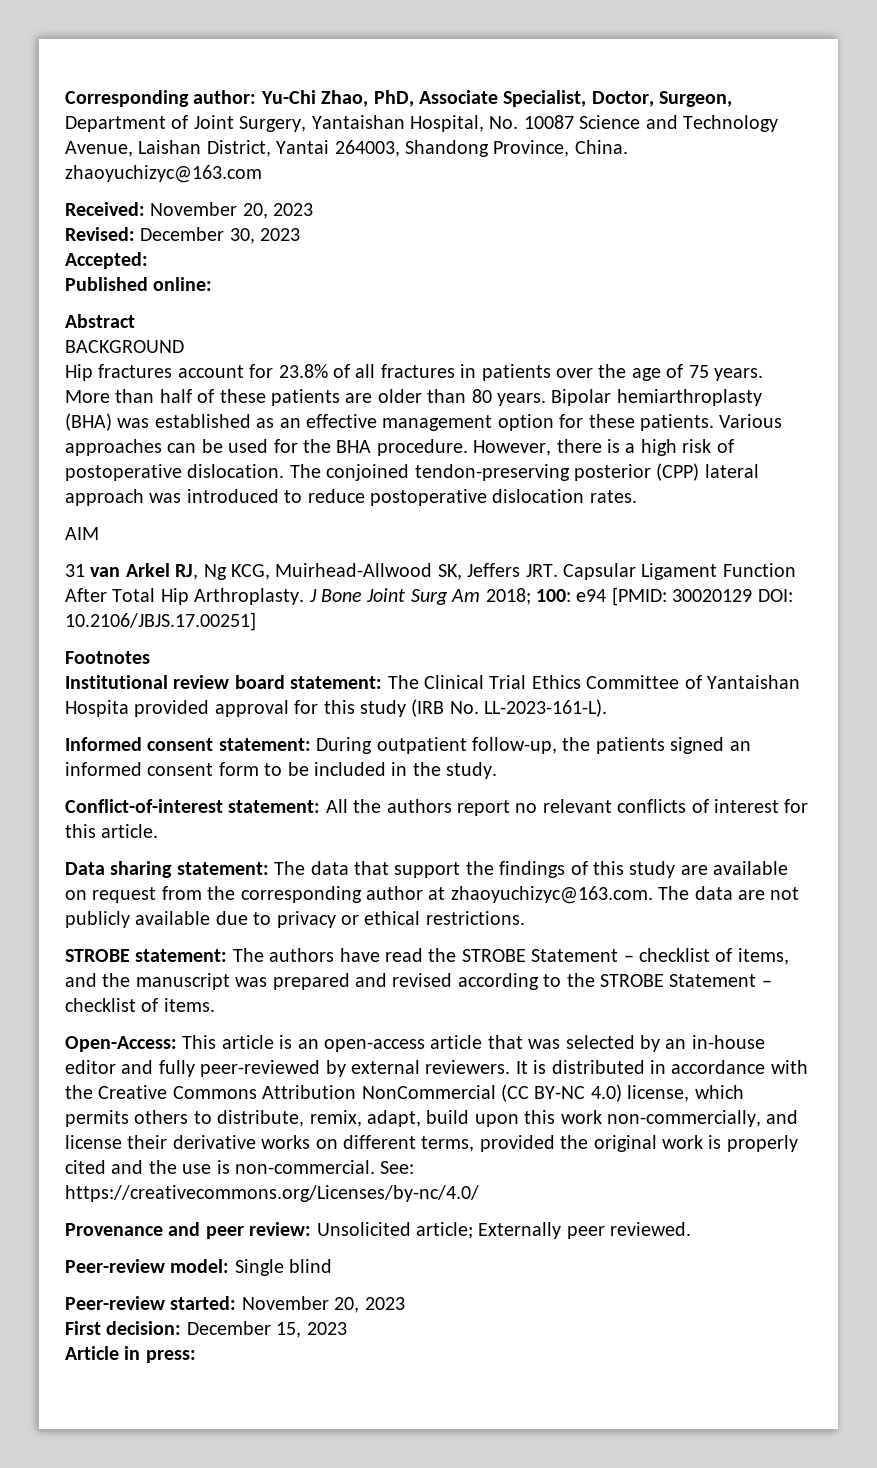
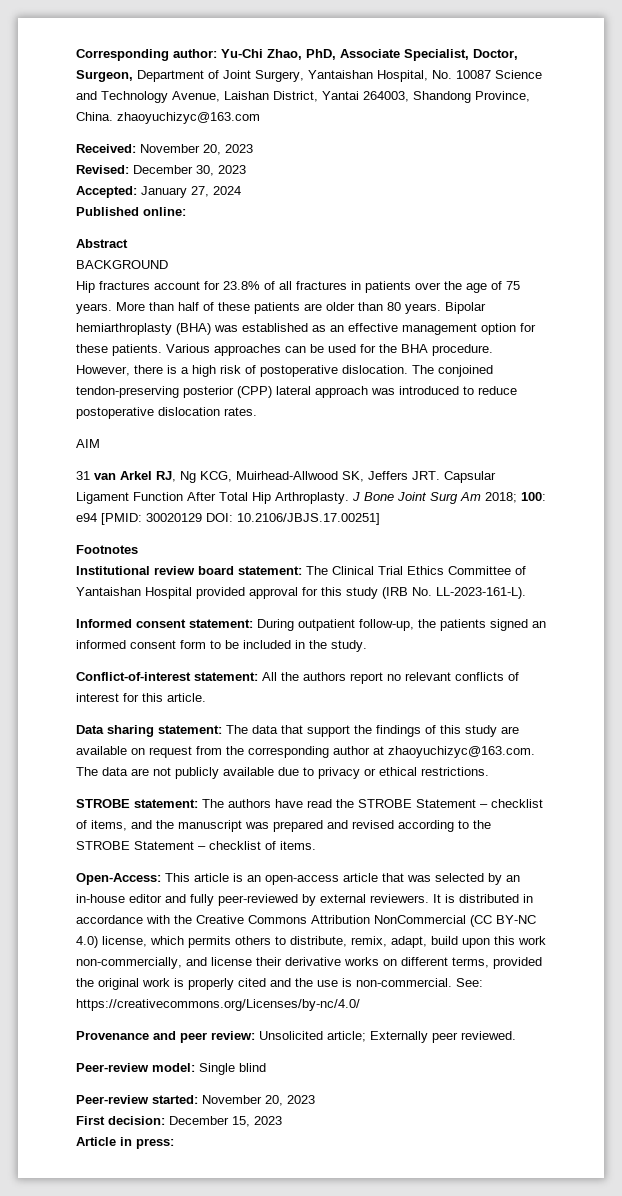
(148, 260) none -> [141,186,241,198] January 27, 2024
[65,700,129,717] Hospita -> [145,587,192,599] Hospital

